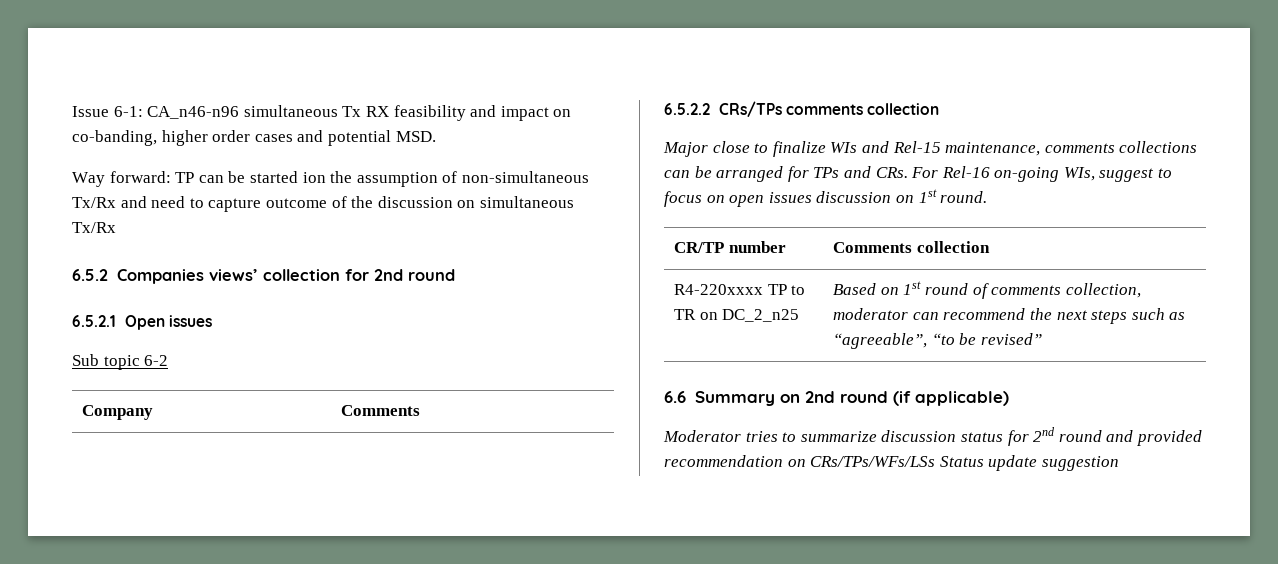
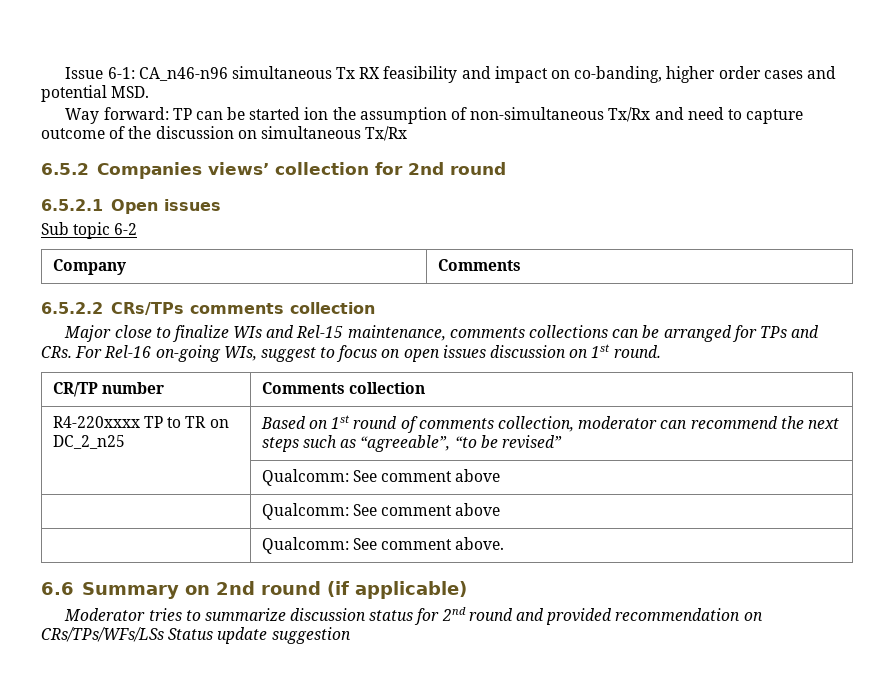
(1042, 339) none -> [261,469,501,486] [261,503,501,520] [261,537,505,554] // | Qualcomm: See comment above // | Qualcomm: See comment above // | Qualcomm: See comment above.

